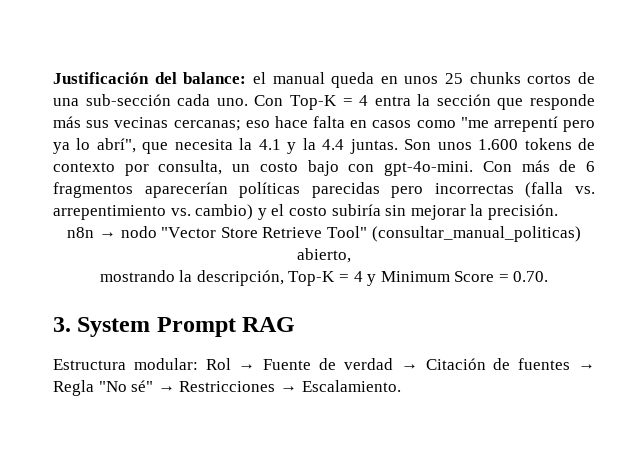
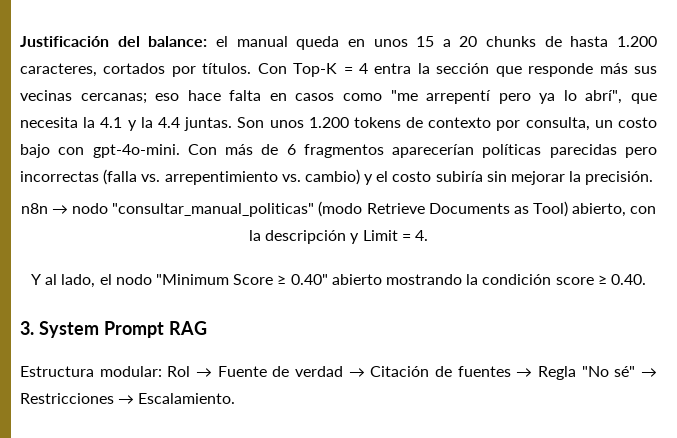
[445,72,595,84] [53,94,248,106] 25 chunks cortos de una sub-sección cada uno. -> [416,36,657,47] [20,63,252,77] 15 a 20 chunks de hasta 1.200 caracteres, cortados por títulos.
[478,139,519,150] 1.600 -> [308,117,349,128] 1.200
[161,226,581,242] [297,248,351,263] [99,270,549,286] "Vector Store Retrieve Tool" (consultar_manual_politicas) abierto, // mostrando la descripción, Top-K = 4 y Minimum Score = 0.70. -> [112,201,657,217] [249,230,428,244] [31,274,646,288] "consultar_manual_politicas" (modo Retrieve Documents as Tool) abierto, con la descripción y Limit = 4. // Y al lado, el nodo "Minimum Score ≥ 0.40" abierto mostrando la condición score ≥ 0.40.

